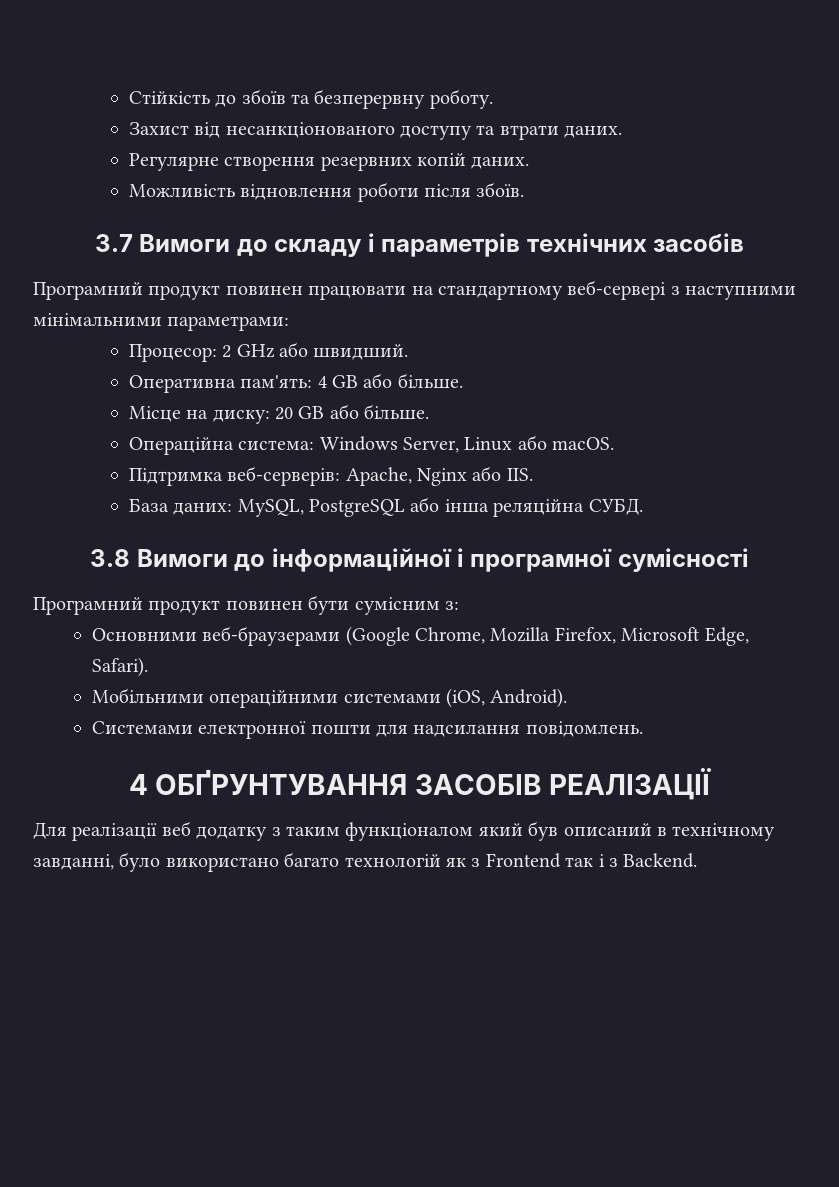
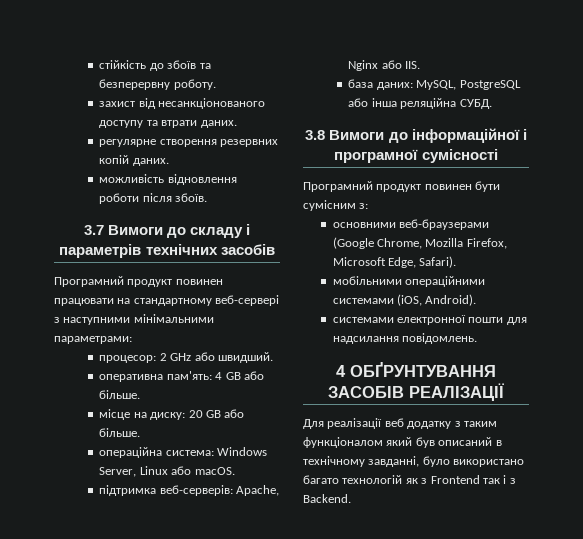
[128,91,210,104] Стійкість -> [99,60,147,69] стійкість
[128,122,189,135] Захист -> [99,101,136,107] захист
[128,153,219,171] Регулярне -> [99,139,157,147] регулярне
[128,184,235,197] Можливість -> [99,174,165,183] можливість
[128,344,217,362] Процесор: -> [99,355,157,363] процесор:
[128,375,236,393] Оперативна -> [99,374,164,382] оперативна
[128,406,181,422] Місце -> [99,409,131,420] місце
[128,437,234,455] Операційна -> [99,447,163,458] операційна
[128,468,223,486] Підтримка -> [99,485,157,496] підтримка
[128,498,169,512] База -> [348,79,374,88] база
[91,628,197,641] Основними -> [332,222,396,228] основними
[91,688,204,703] Мобільними -> [332,276,402,285] мобільними
[91,721,193,734] Системами -> [332,317,394,323] системами

